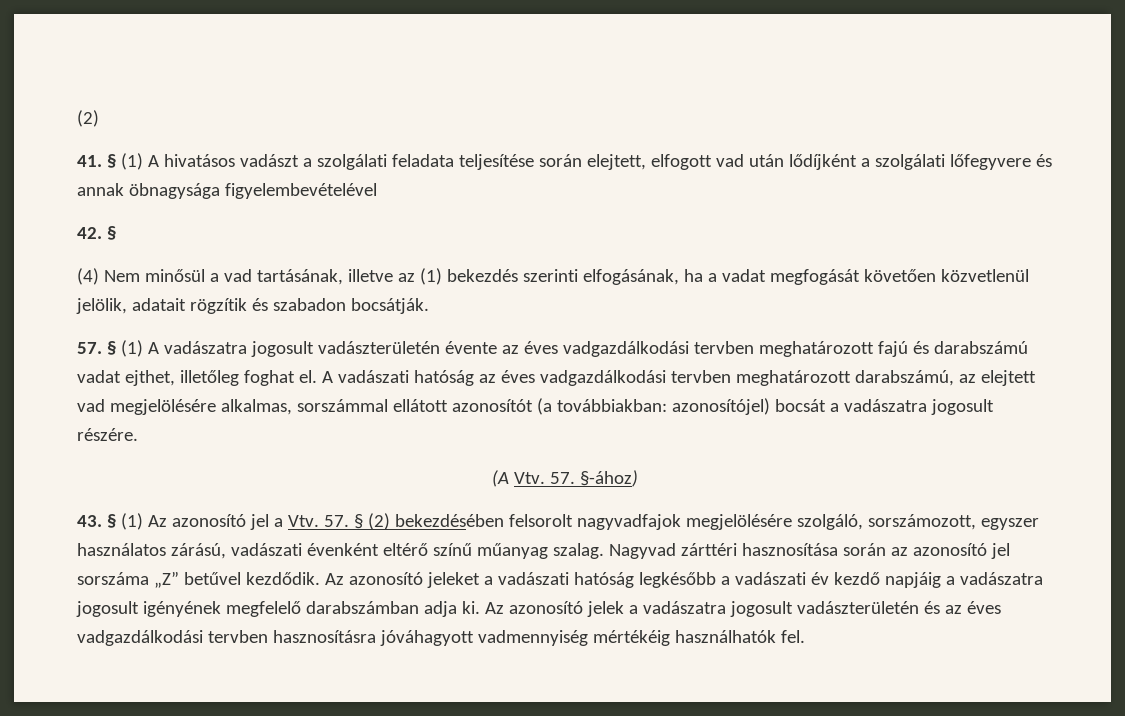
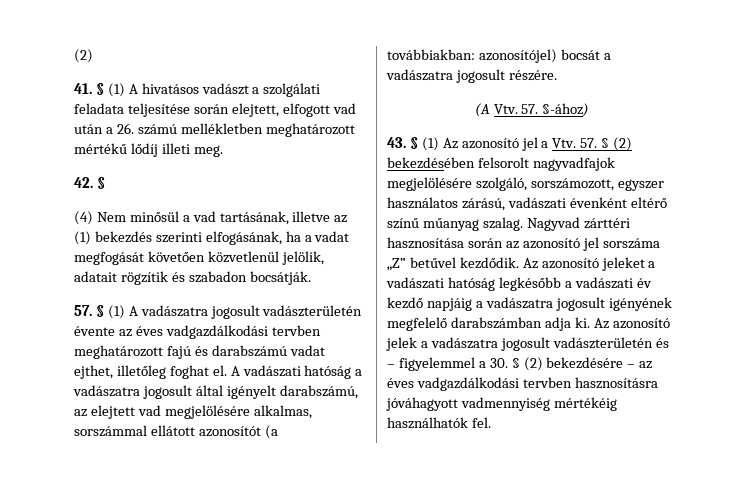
[788,154,1052,170] [77,183,377,199] lődíjként a szolgálati lőfegyvere és annak öbnagysága figyelembevételével -> [105,123,355,137] [74,143,223,157] a 26. számú mellékletben meghatározott mértékű lődíj illeti meg.
[478,370,851,386] az éves vadgazdálkodási tervben meghatározott -> [355,369,363,376] [73,385,276,399] a vadászatra jogosult által igényelt
(940, 607) none -> [387,357,636,371] – figyelemmel a 30. § (2) bekezdésére –

